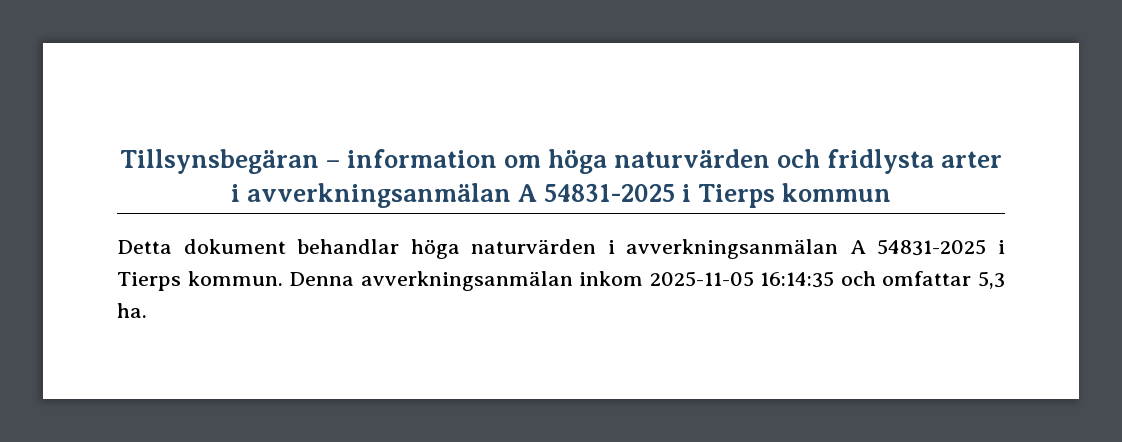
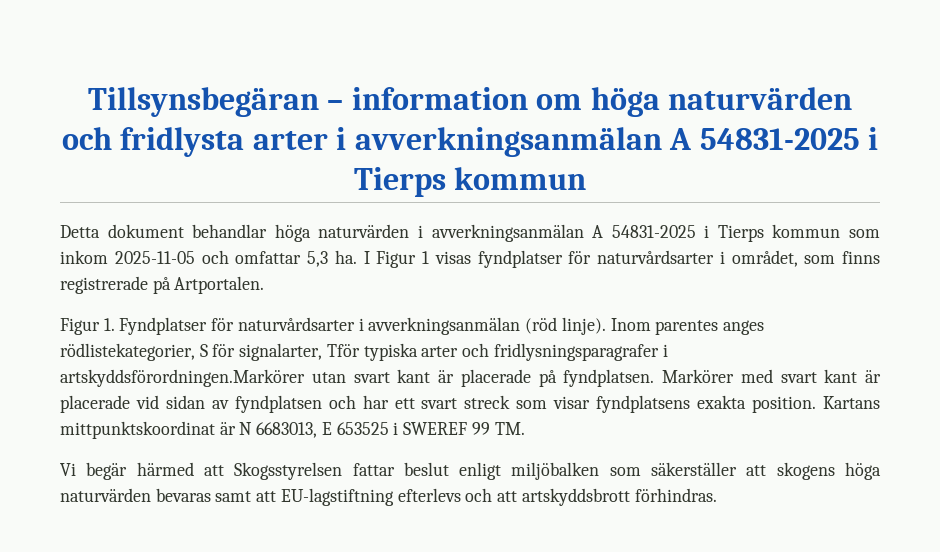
[187,271,573,291] kommun. Denna avverkningsanmälan -> [772,224,881,238] kommun som
[760,271,835,288] 16:14:35 -> (195, 257) none
(147, 310) none -> [363,250,880,268] [60,276,265,294] [60,317,764,335] [60,343,668,361] [60,369,881,387] [60,395,880,413] [60,421,525,439] [60,462,881,480] [60,488,717,506] I Figur 1 visas fyndplatser för naturvårdsarter i området, som finns registrerade på Artportalen. // Figur 1. Fyndplatser för naturvårdsarter i avverkningsanmälan (röd linje). Inom parentes anges rödlistekategorier, S för signalarter, Tför typiska arter och fridlysningsparagrafer i artskyddsförordningen.Markörer utan svart kant är placerade på fyndplatsen. Markörer med svart kant är placerade vid sidan av fyndplatsen och har ett svart streck som visar fyndplatsens exakta position. Kartans mittpunktskoordinat är N 6683013, E 653525 i SWEREF 99 TM. // Vi begär härmed att Skogsstyrelsen fattar beslut enligt miljöbalken som säkerställer att skogens höga naturvärden bevaras samt att EU-lagstiftning efterlevs och att artskyddsbrott förhindras.

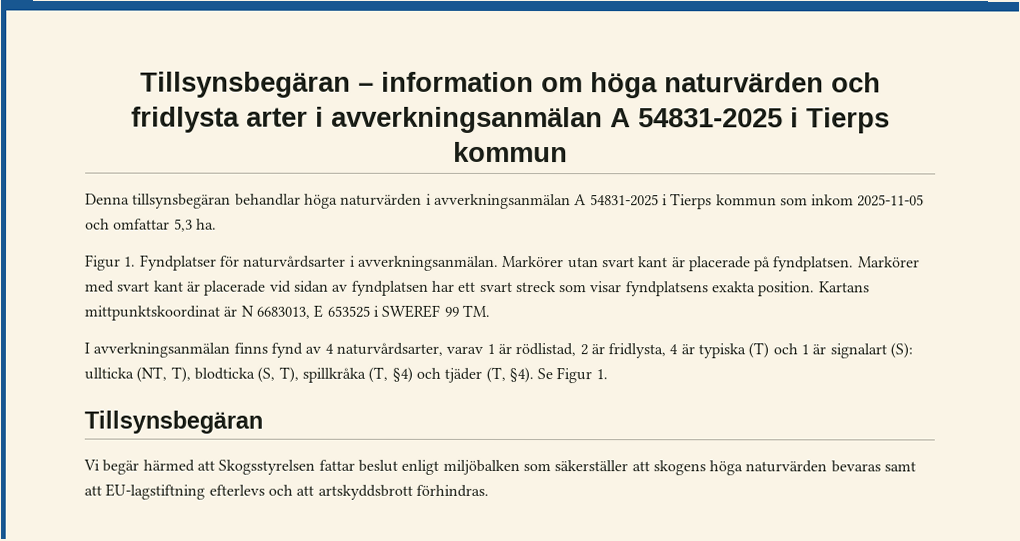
[60,224,184,238] Detta dokument -> [85,193,232,209] Denna tillsynsbegäran
[363,250,880,268] [60,276,265,294] I Figur 1 visas fyndplatser för naturvårdsarter i området, som finns registrerade på Artportalen. -> (217, 224) none
[368,317,764,335] [60,343,668,361] [60,369,305,387] avverkningsanmälan (röd linje). Inom parentes anges rödlistekategorier, S för signalarter, Tför typiska arter och fridlysningsparagrafer i artskyddsförordningen.Markörer -> [356,255,565,271] avverkningsanmälan. Markörer
[328,395,356,409] och -> (428, 288) none
(525, 428) none -> [84,342,914,359] [84,366,608,384] [84,410,263,434] // I avverkningsanmälan finns fynd av 4 naturvårdsarter, varav 1 är rödlistad, 2 är fridlysta, 4 är typiska (T) och 1 är signalart (S): ullticka (NT, T), blodticka (S, T), spillkråka (T, §4) och tjäder (T, §4). Se Figur 1. // Tillsynsbegäran

